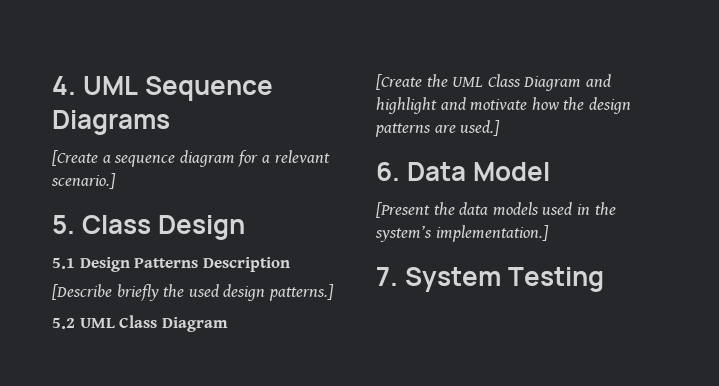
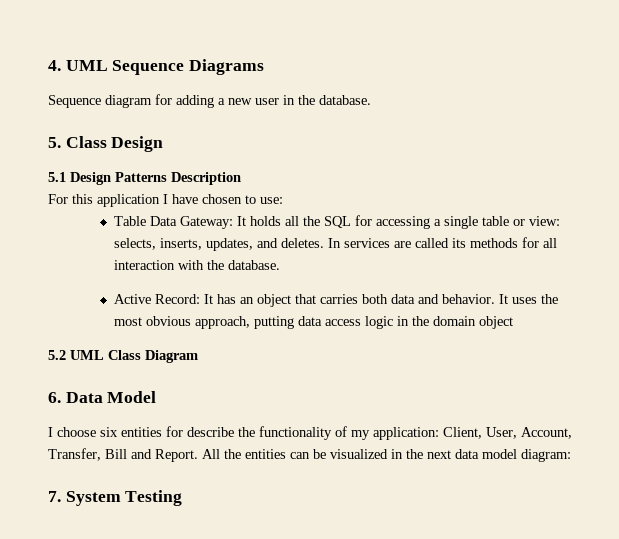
[52,150,330,167] [51,173,116,189] [Create a sequence diagram for a relevant scenario.] -> [48,94,371,108] Sequence diagram for adding a new user in the database.
[52,284,334,301] [52,315,228,332] [376,74,611,91] [376,97,631,114] [375,120,501,137] [376,162,551,181] [376,202,616,218] [375,225,549,242] [Describe briefly the used design patterns.] // 5.2 UML Class Diagram // [Create the UML Class Diagram and highlight and motivate how the design patterns are used.] // 6. Data Model // [Present the data models used in the system’s implementation.] -> [48,194,283,207] [113,215,560,229] [113,237,557,251] [113,260,280,270] [113,294,558,307] [113,316,513,329] [48,350,198,363] [48,391,157,403] [48,426,572,440] [48,448,571,462] For this application I have chosen to use: // Table Data Gateway: It holds all the SQL for accessing a single table or view: selects, inserts, updates, and deletes. In services are called its methods for all interaction with the database. // Active Record: It has an object that carries both data and behavior. It uses the most obvious approach, putting data access logic in the domain object // 5.2 UML Class Diagram // 6. Data Model // I choose six entities for describe the functionality of my application: Client, User, Account, Transfer, Bill and Report. All the entities can be visualized in the next data model diagram:

